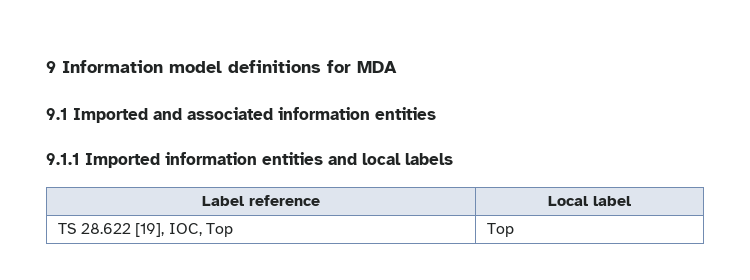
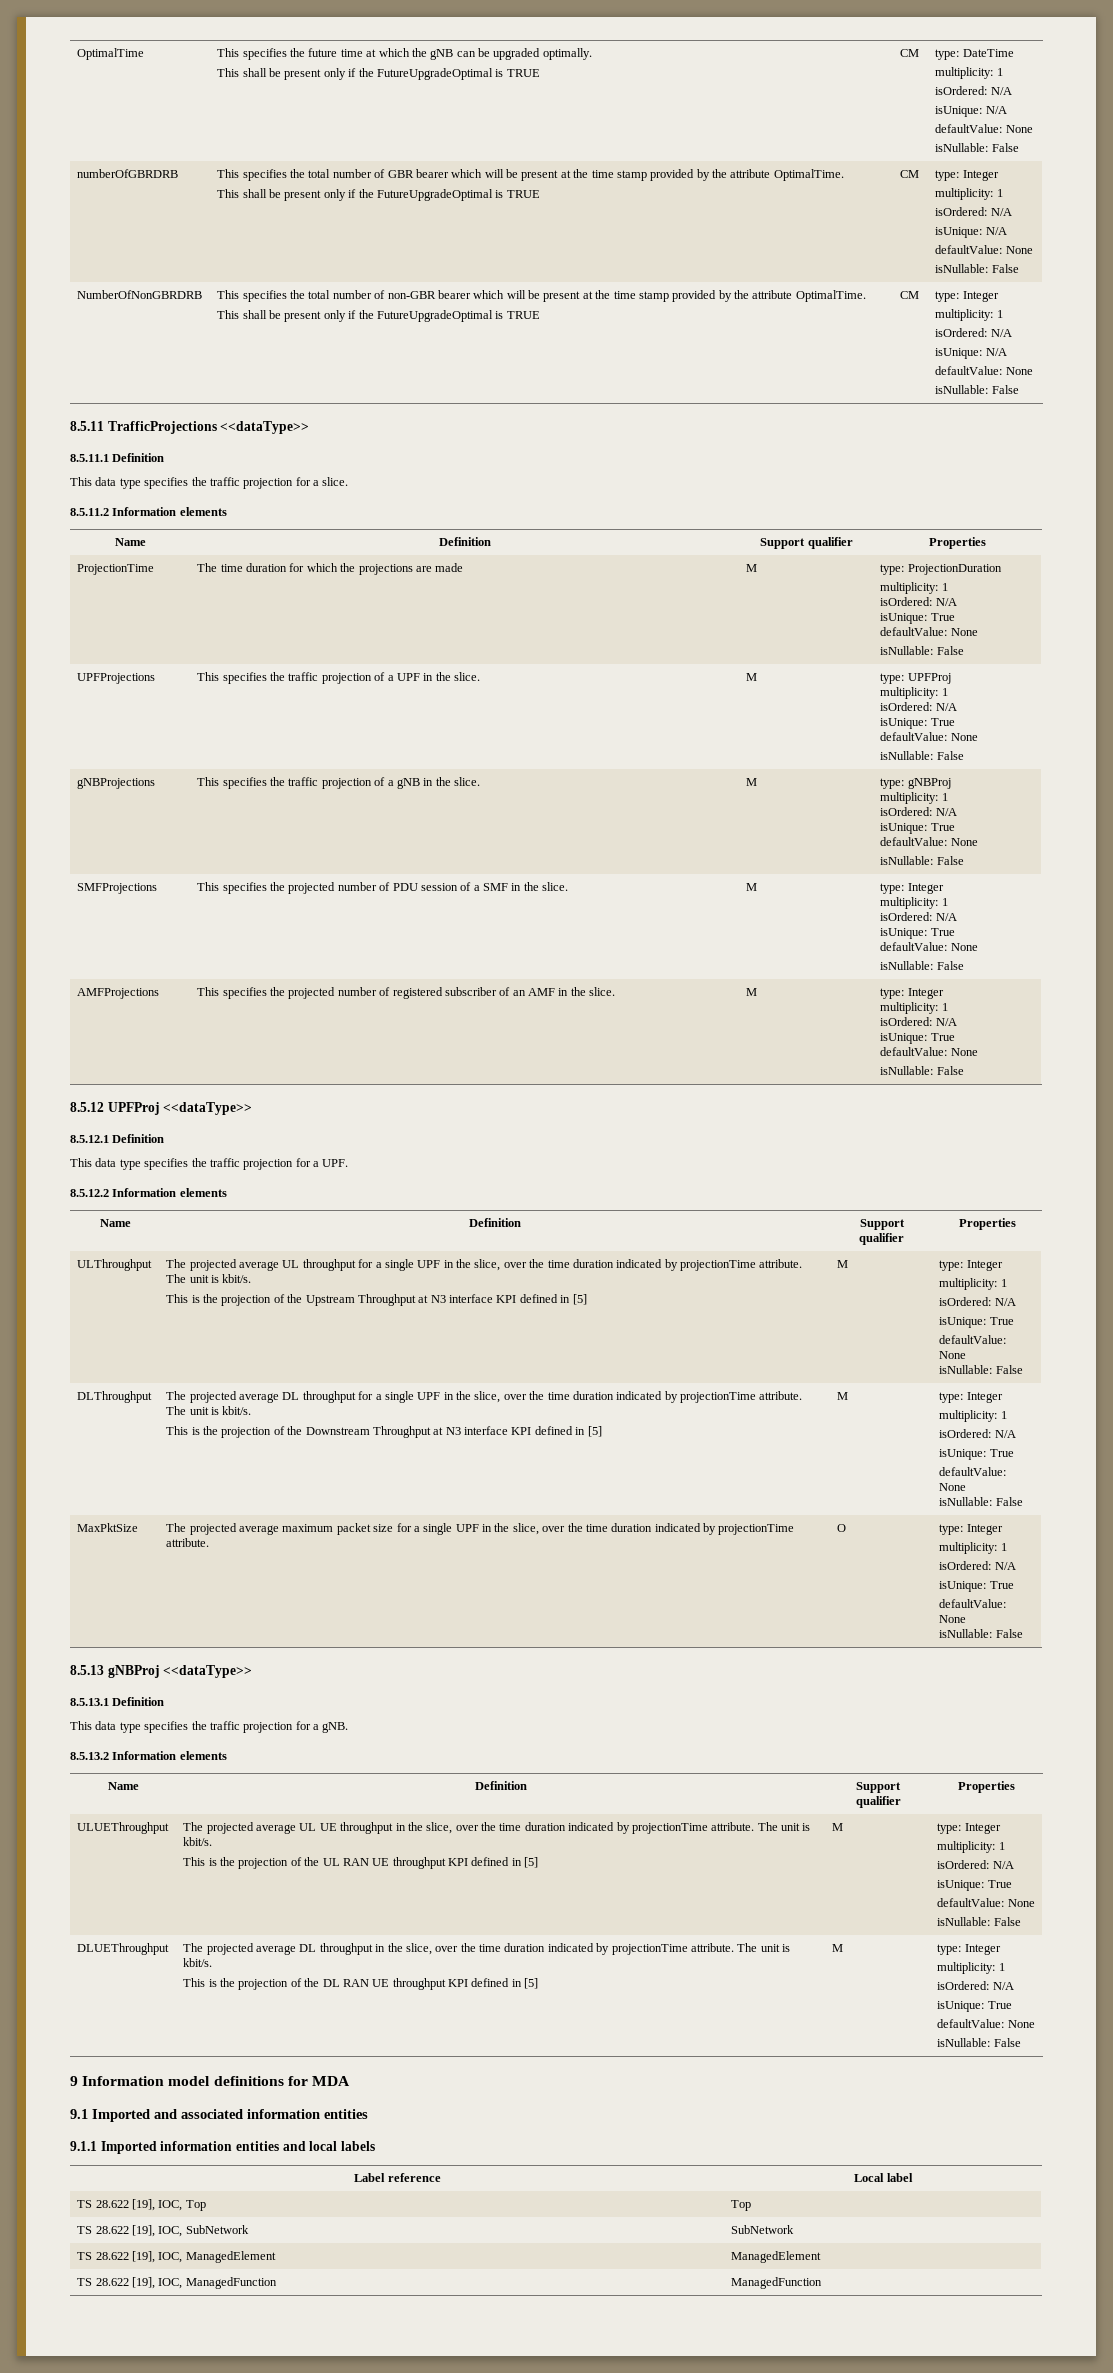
(46, 67) none -> [77,48,145,60] [217,48,592,60] [217,68,540,80] [900,49,920,57] [935,49,1014,60] [935,67,1003,79] [935,86,1012,95] [935,106,1007,117] [935,124,1033,133] [935,143,1019,152] [77,169,179,178] [217,169,844,181] [217,189,540,201] [900,170,920,178] [935,170,999,181] [935,188,1003,200] [935,207,1012,216] [935,227,1007,238] [935,245,1033,254] [935,264,1019,273] [77,290,203,299] [217,290,866,302] [217,310,540,322] [900,291,920,299] [935,291,999,302] [935,309,1003,321] [935,328,1012,337] [935,348,1007,359] [935,366,1033,375] [935,385,1019,394] [70,421,310,434] [70,453,165,462] [70,477,349,489] [70,507,227,516] [115,538,146,546] [439,537,491,546] [760,537,853,549] [929,537,986,549] [77,564,155,575] [197,563,464,575] [746,564,758,572] [880,564,1002,575] [880,582,948,594] [880,597,957,606] [880,613,955,624] [880,627,978,636] [880,646,964,655] [77,673,156,684] [197,672,481,684] [746,673,758,681] [880,673,951,684] [880,687,948,699] [880,702,957,711] [880,718,955,729] [880,732,978,741] [880,751,964,760] [77,778,156,789] [197,777,481,789] [746,778,758,786] [880,778,951,789] [880,792,948,804] [880,807,957,816] [880,823,955,834] [880,837,978,846] [880,856,964,865] [77,883,158,894] [197,882,569,894] [746,883,758,891] [880,883,944,894] [880,897,948,909] [880,912,957,921] [880,928,955,939] [880,942,978,951] [880,961,964,970] [77,988,160,999] [197,987,616,999] [746,988,758,996] [880,988,944,999] [880,1002,948,1014] [880,1017,957,1026] [880,1033,955,1044] [880,1047,978,1056] [880,1066,964,1075] [70,1102,253,1115] [70,1134,165,1143] [70,1158,349,1170] [70,1188,227,1197] [99,1219,131,1227] [469,1218,521,1227] [859,1219,905,1230] [859,1233,904,1245] [958,1218,1016,1230] [77,1259,153,1271] [166,1259,803,1271] [166,1274,252,1283] [166,1294,587,1306] [837,1260,849,1268] [939,1260,1003,1271] [939,1278,1007,1290] [939,1297,1016,1306] [939,1317,1014,1328] [939,1335,1007,1344] [939,1351,967,1359] [939,1365,1023,1374] [77,1391,153,1403] [166,1391,803,1403] [166,1406,252,1415] [166,1426,602,1438] [837,1392,849,1400] [939,1392,1003,1403] [939,1410,1007,1422] [939,1429,1016,1438] [939,1449,1014,1460] [939,1467,1007,1476] [939,1483,967,1491] [939,1497,1023,1506] [77,1523,139,1532] [166,1523,795,1535] [166,1538,210,1547] [837,1524,847,1532] [939,1524,1003,1535] [939,1542,1007,1554] [939,1561,1016,1570] [939,1581,1014,1592] [939,1599,1007,1608] [939,1615,967,1623] [939,1629,1023,1638] [70,1665,253,1678] [70,1697,165,1706] [70,1721,349,1733] [70,1751,227,1760] [108,1782,139,1790] [475,1781,527,1790] [856,1782,901,1793] [855,1796,901,1808] [958,1781,1015,1793] [77,1822,170,1834] [183,1822,811,1834] [183,1837,213,1846] [183,1857,539,1869] [832,1823,844,1831] [937,1823,1001,1834] [937,1841,1005,1853] [937,1860,1014,1869] [937,1880,1012,1891] [937,1898,1035,1907] [937,1917,1021,1926] [77,1943,170,1955] [183,1943,791,1955] [183,1958,213,1967] [183,1978,539,1990] [832,1944,844,1952] [937,1944,1001,1955] [937,1962,1005,1974] [937,1981,1014,1990] [937,2001,1012,2012] [937,2019,1035,2028] [937,2038,1021,2047] OptimalTime | This specifies the future time at which the gNB can be upgraded optimally. // This shall be present only if the FutureUpgradeOptimal is TRUE | CM | type: DateTime // multiplicity: 1 // isOrdered: N/A // isUnique: N/A // defaultValue: None // isNullable: False // numberOfGBRDRB | This specifies the total number of GBR bearer which will be present at the time stamp provided by the attribute OptimalTime. // This shall be present only if the FutureUpgradeOptimal is TRUE | CM | type: Integer // multiplicity: 1 // isOrdered: N/A // isUnique: N/A // defaultValue: None // isNullable: False // NumberOfNonGBRDRB | This specifies the total number of non-GBR bearer which will be present at the time stamp provided by the attribute OptimalTime. // This shall be present only if the FutureUpgradeOptimal is TRUE | CM | type: Integer // multiplicity: 1 // isOrdered: N/A // isUnique: N/A // defaultValue: None // isNullable: False // 8.5.11 TrafficProjections <<dataType>> // 8.5.11.1 Definition // This data type specifies the traffic projection for a slice. // 8.5.11.2 Information elements // Name | Definition | Support qualifier | Properties // ProjectionTime | The time duration for which the projections are made | M | type: ProjectionDuration // multiplicity: 1 // isOrdered: N/A // isUnique: True // defaultValue: None // isNullable: False // UPFProjections | This specifies the traffic projection of a UPF in the slice. | M | type: UPFProj // multiplicity: 1 // isOrdered: N/A // isUnique: True // defaultValue: None // isNullable: False // gNBProjections | This specifies the traffic projection of a gNB in the slice. | M | type: gNBProj // multiplicity: 1 // isOrdered: N/A // isUnique: True // defaultValue: None // isNullable: False // SMFProjections | This specifies the projected number of PDU session of a SMF in the slice. | M | type: Integer // multiplicity: 1 // isOrdered: N/A // isUnique: True // defaultValue: None // isNullable: False // AMFProjections | This specifies the projected number of registered subscriber of an AMF in the slice. | M | type: Integer // multiplicity: 1 // isOrdered: N/A // isUnique: True // defaultValue: None // isNullable: False // 8.5.12 UPFProj <<dataType>> // 8.5.12.1 Definition // This data type specifies the traffic projection for a UPF. // 8.5.12.2 Information elements // Name | Definition | Support qualifier | Properties // ULThroughput | The projected average UL throughput for a single UPF in the slice, over the time duration indicated by projectionTime attribute. The unit is kbit/s. // This is the projection of the Upstream Throughput at N3 interface KPI defined in [5] | M | type: Integer // multiplicity: 1 // isOrdered: N/A // isUnique: True // defaultValue: None // isNullable: False // DLThroughput | The projected average DL throughput for a single UPF in the slice, over the time duration indicated by projectionTime attribute. The unit is kbit/s. // This is the projection of the Downstream Throughput at N3 interface KPI defined in [5] | M | type: Integer // multiplicity: 1 // isOrdered: N/A // isUnique: True // defaultValue: None // isNullable: False // MaxPktSize | The projected average maximum packet size for a single UPF in the slice, over the time duration indicated by projectionTime attribute. | O | type: Integer // multiplicity: 1 // isOrdered: N/A // isUnique: True // defaultValue: None // isNullable: False // 8.5.13 gNBProj <<dataType>> // 8.5.13.1 Definition // This data type specifies the traffic projection for a gNB. // 8.5.13.2 Information elements // Name | Definition | Support qualifier | Properties // ULUEThroughput | The projected average UL UE throughput in the slice, over the time duration indicated by projectionTime attribute. The unit is kbit/s. // This is the projection of the UL RAN UE throughput KPI defined in [5] | M | type: Integer // multiplicity: 1 // isOrdered: N/A // isUnique: True // defaultValue: None // isNullable: False // DLUEThroughput | The projected average DL throughput in the slice, over the time duration indicated by projectionTime attribute. The unit is kbit/s. // This is the projection of the DL RAN UE throughput KPI defined in [5] | M | type: Integer // multiplicity: 1 // isOrdered: N/A // isUnique: True // defaultValue: None // isNullable: False //
(515, 230) none -> [77,2225,249,2237] [731,2225,795,2234] [77,2251,276,2263] [731,2251,822,2263] [77,2277,277,2289] [731,2277,823,2289] // TS 28.622 [19], IOC, SubNetwork | SubNetwork // TS 28.622 [19], IOC, ManagedElement | ManagedElement // TS 28.622 [19], IOC, ManagedFunction | ManagedFunction

